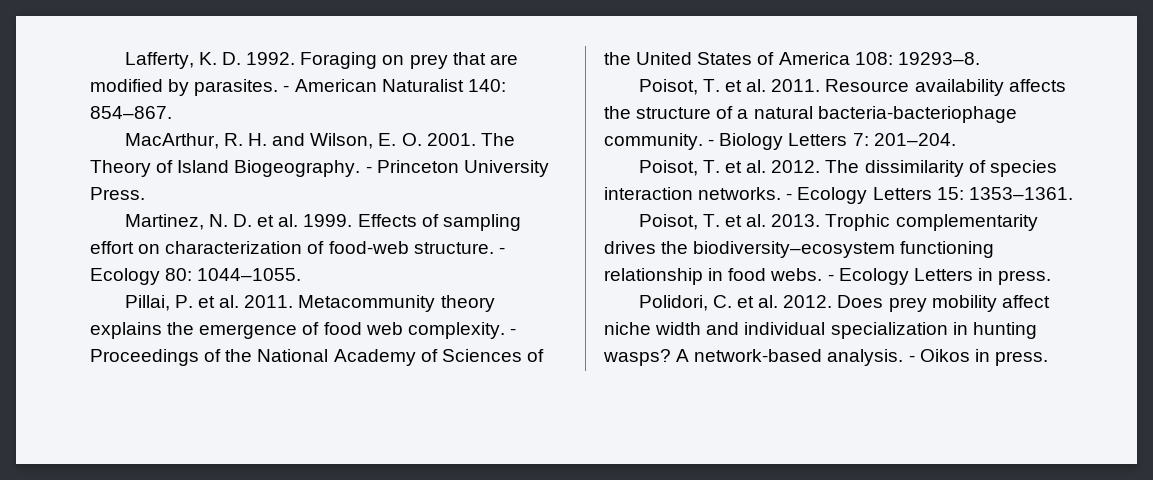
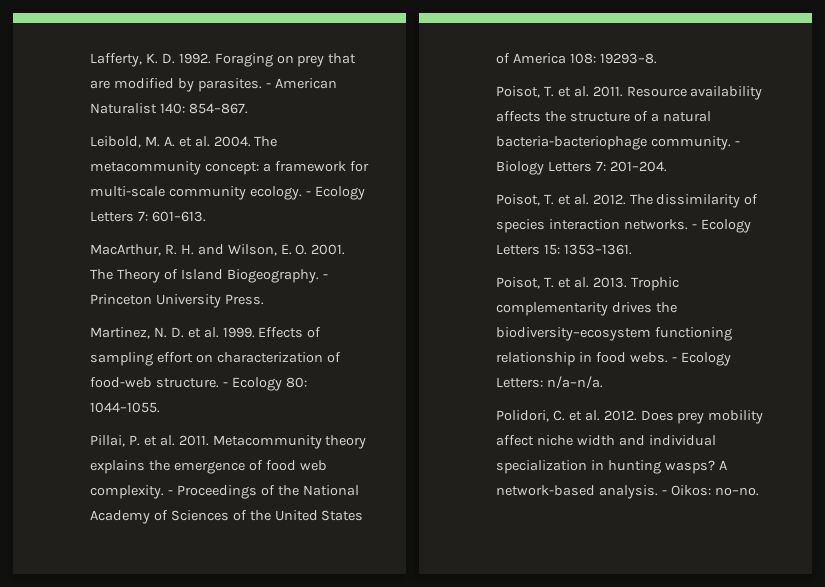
(172, 112) none -> [90,136,278,148] [90,161,369,175] [90,186,365,200] [90,211,206,222] // Leibold, M. A. et al. 2004. The metacommunity concept: a framework for multi-scale community ecology. - Ecology Letters 7: 601–613.
[913,268,1052,285] Letters in press. -> [496,376,603,389] Letters: n/a–n/a.
[919,349,1048,366] Oikos in press. -> [670,485,759,496] Oikos: no–no.

